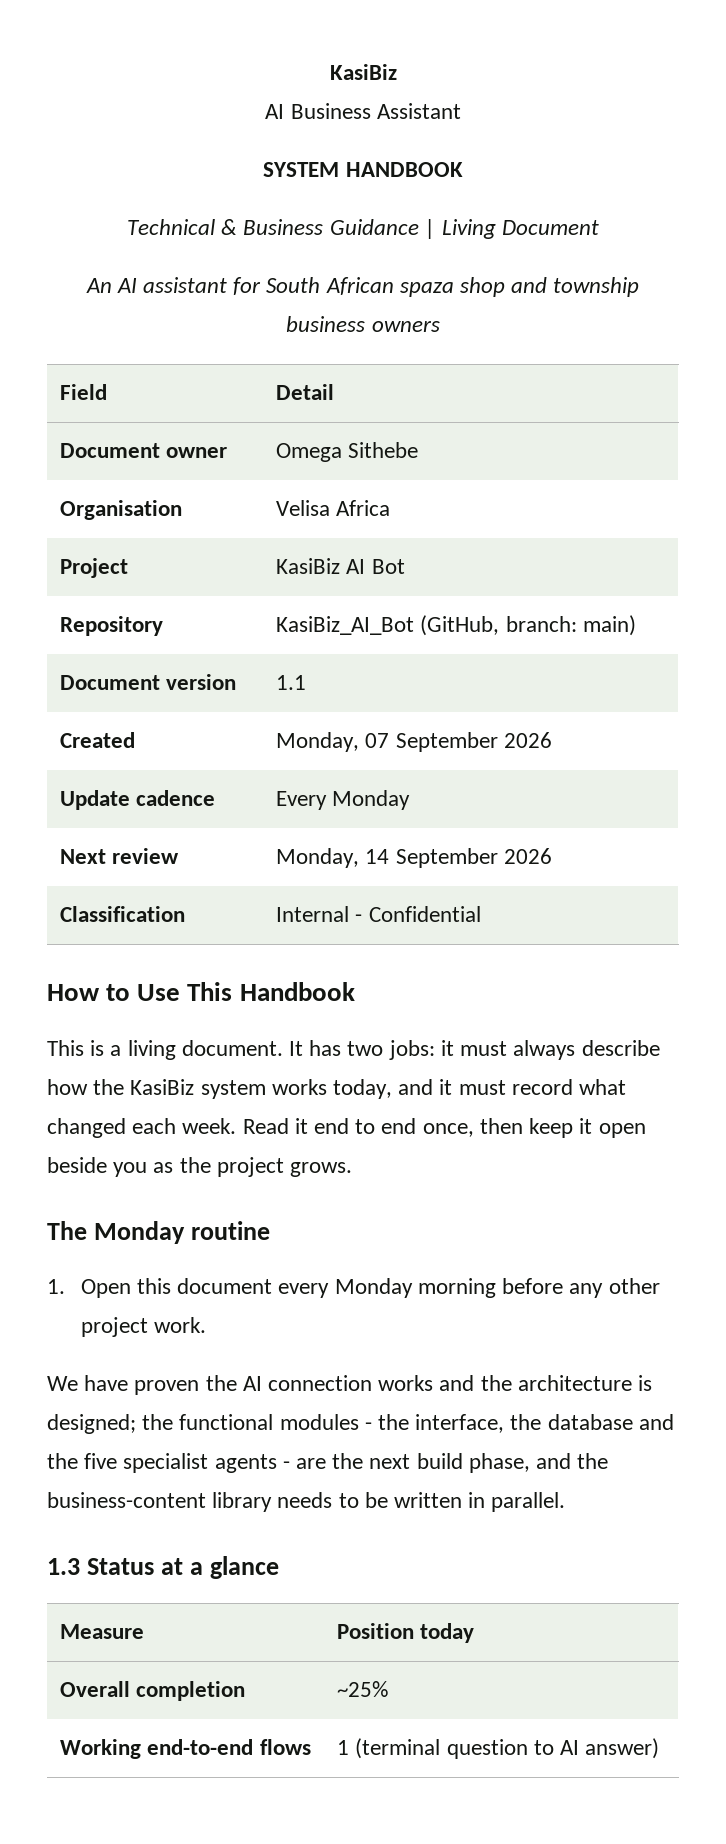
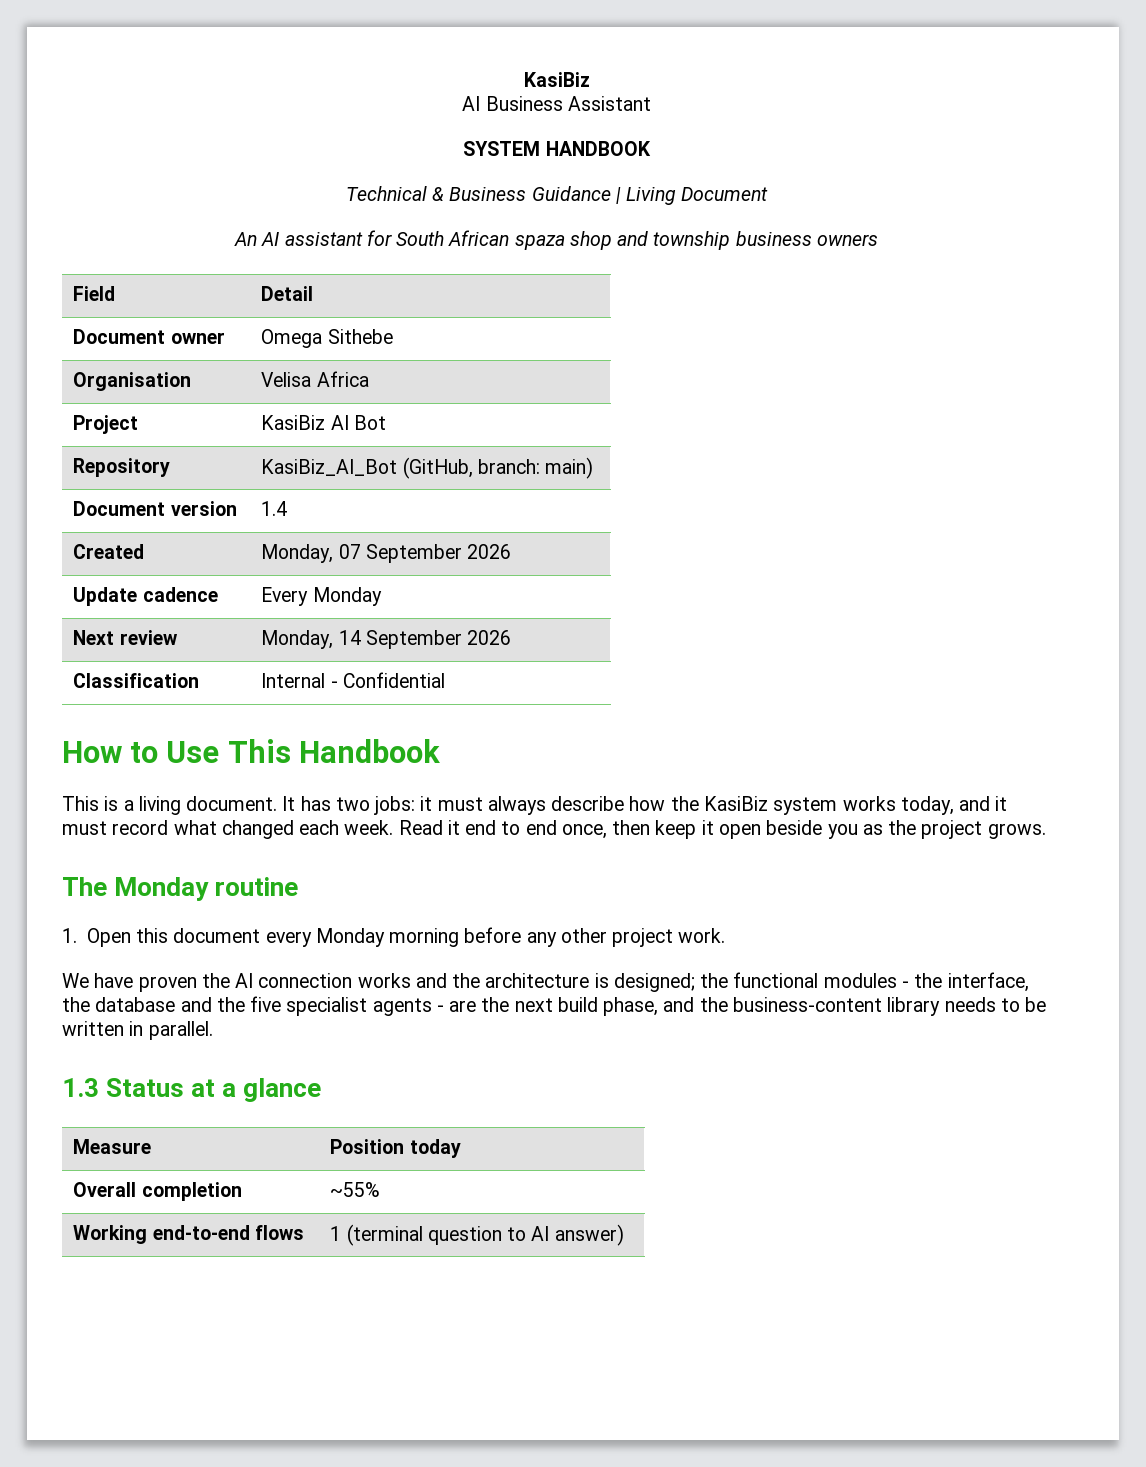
[276,675,307,690] 1.1 -> [261,501,288,516] 1.4
[337,1681,389,1697] ~25% -> [330,1182,381,1197] ~55%

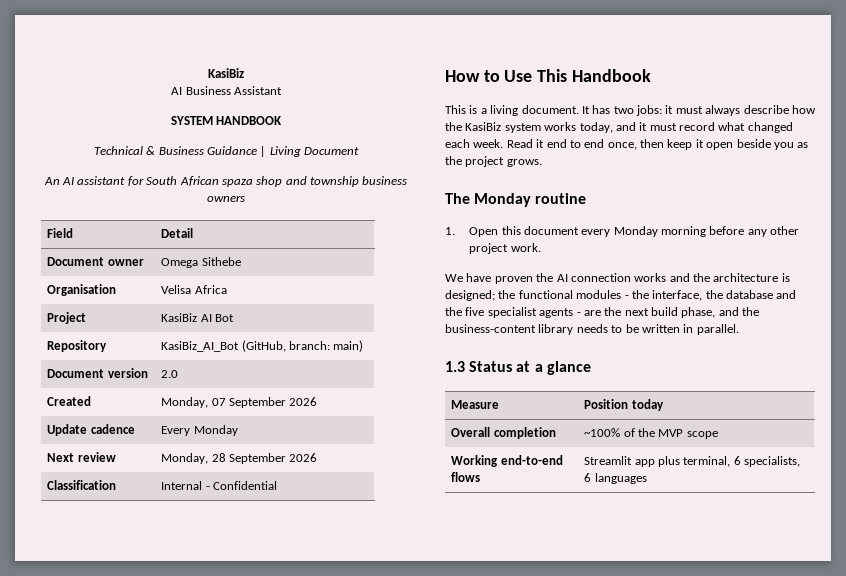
[261,501,288,516] 1.4 -> [161,370,179,378] 2.0
[338,630,361,645] 14 -> [211,453,226,462] 28
[330,1182,381,1197] [73,1225,304,1244] [330,1224,624,1246] ~55% // Working end-to-end flows | 1 (terminal question to AI answer) -> [584,428,718,439] [451,455,563,467] [451,472,481,482] [584,456,801,467] [584,473,647,484] ~100% of the MVP scope // Working end-to-end flows | Streamlit app plus terminal, 6 specialists, 6 languages

